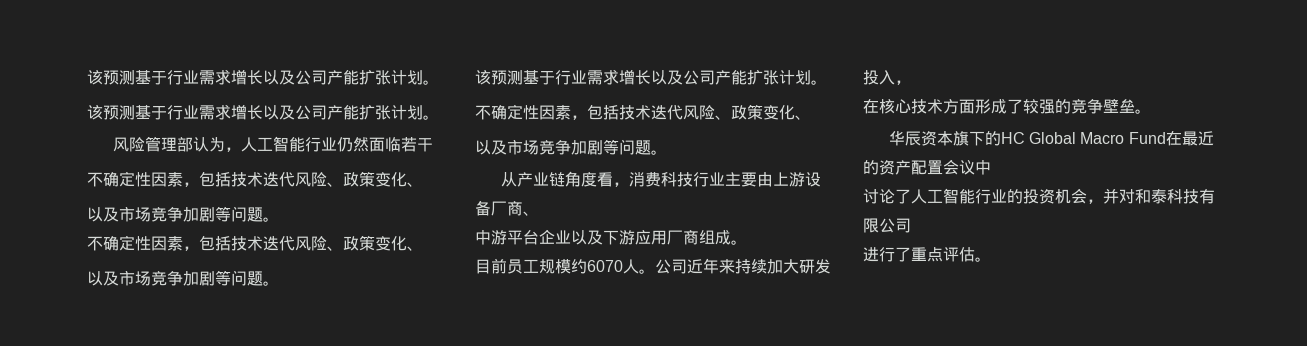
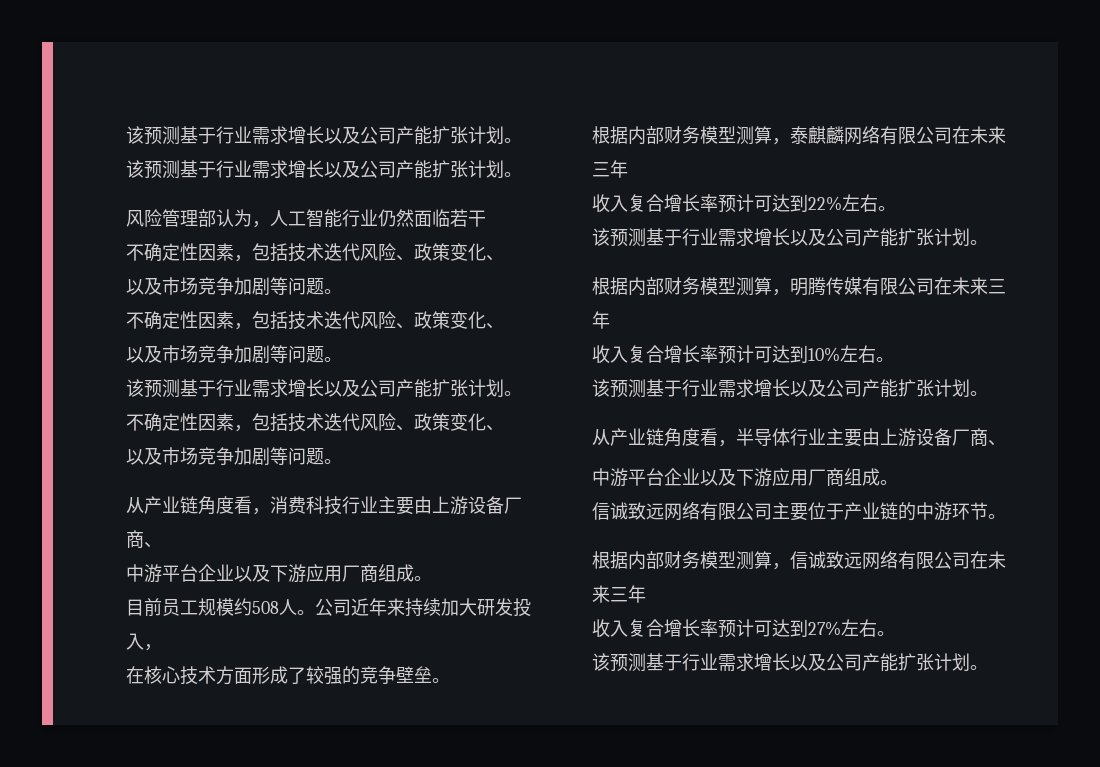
[587,260,623,272] 6070 -> [252,601,279,614] 508
[888,131,1214,146] [863,159,991,175] [863,188,1215,204] [863,218,911,233] [863,247,975,262] 华辰资本旗下的HC Global Macro Fund在最近的资产配置会议中 // 讨论了人工智能行业的投资机会，并对和泰科技有限公司 // 进行了重点评估 -> [592,126,1006,145] [592,160,628,178] [592,194,896,213] [592,228,988,247] [592,277,1006,296] [592,311,610,329] [592,345,894,364] [592,379,988,398] [592,428,1006,447] [592,468,898,487] [592,502,1006,521] [592,551,1006,570] [592,585,646,603] [592,619,895,638] [592,653,970,672] 根据内部财务模型测算，泰麒麟网络有限公司在未来三年 // 收入复合增长率预计可达到22%左右。 // 该预测基于行业需求增长以及公司产能扩张计划。 // 根据内部财务模型测算，明腾传媒有限公司在未来三年 // 收入复合增长率预计可达到10%左右。 // 该预测基于行业需求增长以及公司产能扩张计划。 // 从产业链角度看，半导体行业主要由上游设备厂商、 // 中游平台企业以及下游应用厂商组成。 // 信诚致远网络有限公司主要位于产业链的中游环节。 // 根据内部财务模型测算，信诚致远网络有限公司在未来三年 // 收入复合增长率预计可达到27%左右。 // 该预测基于行业需求增长以及公司产能扩张计划

